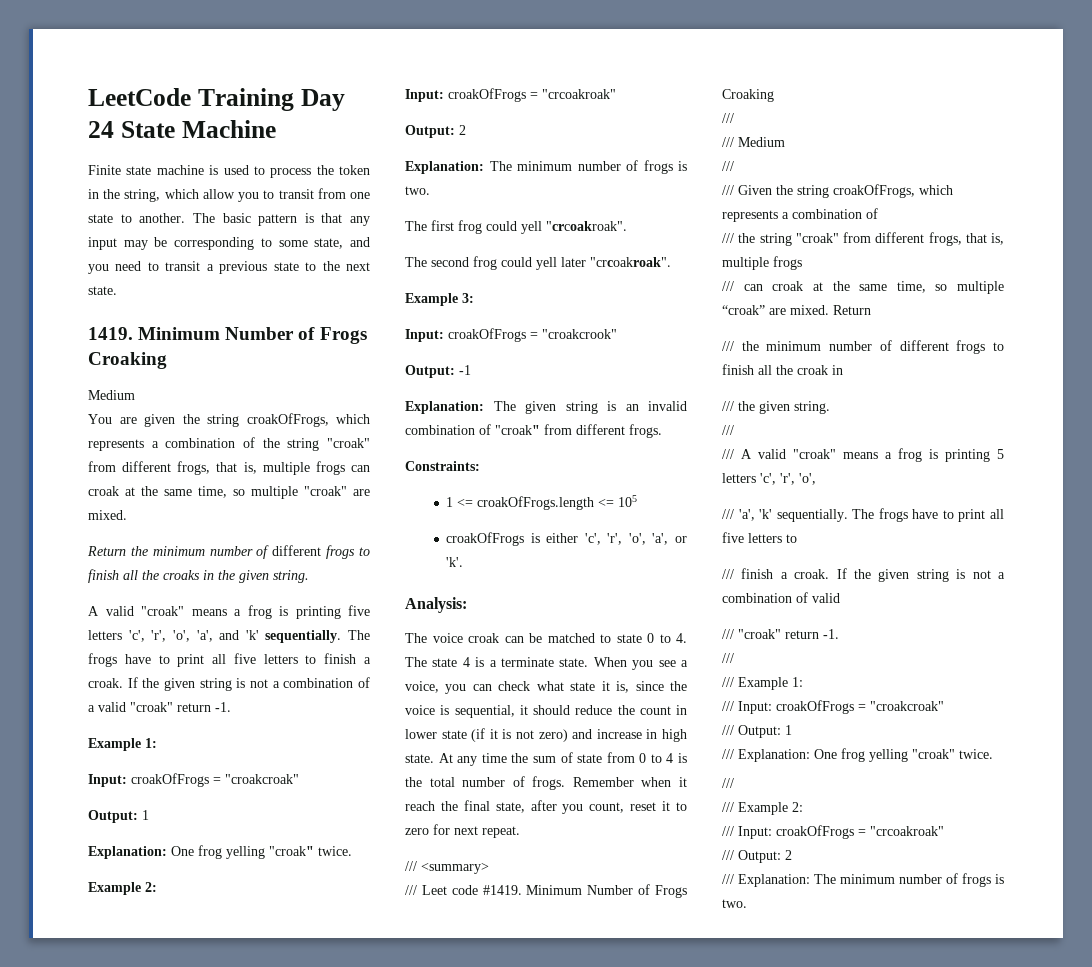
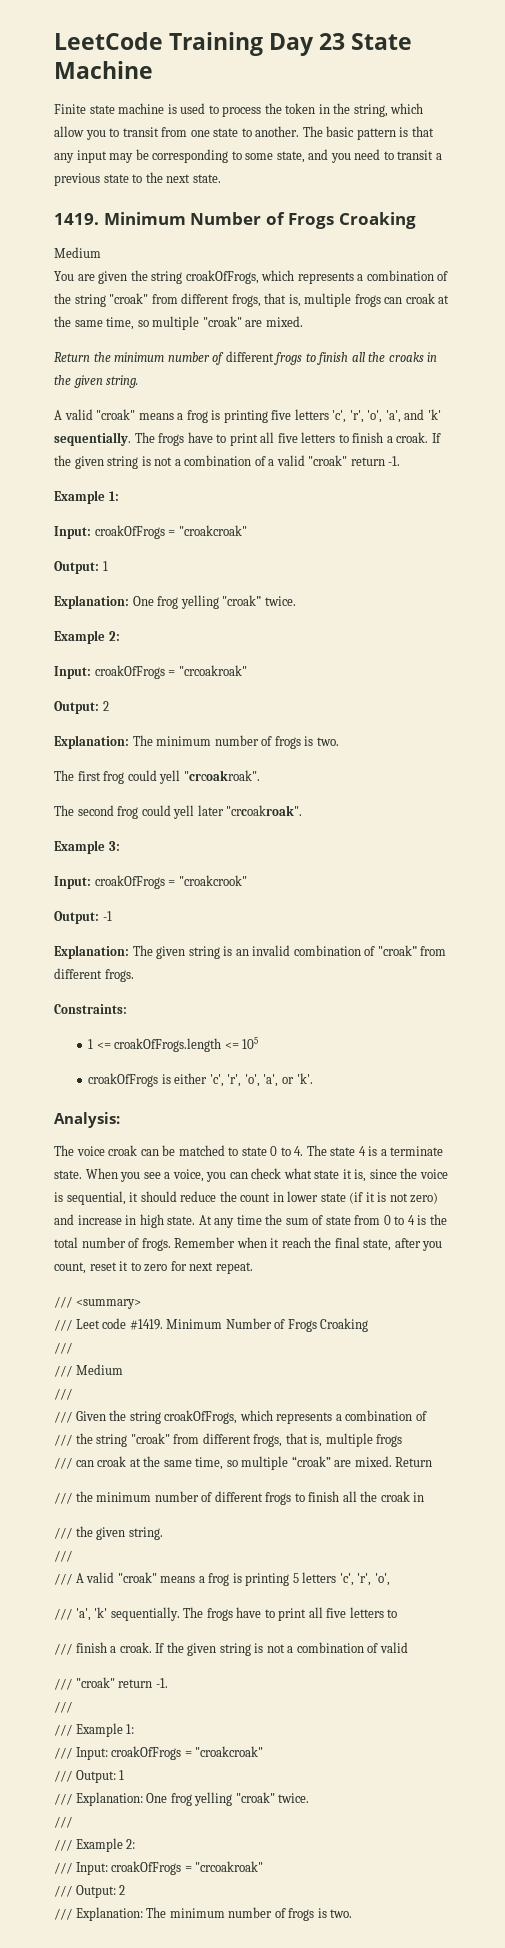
[88,121,114,138] 24 -> [319,33,346,50] 23

